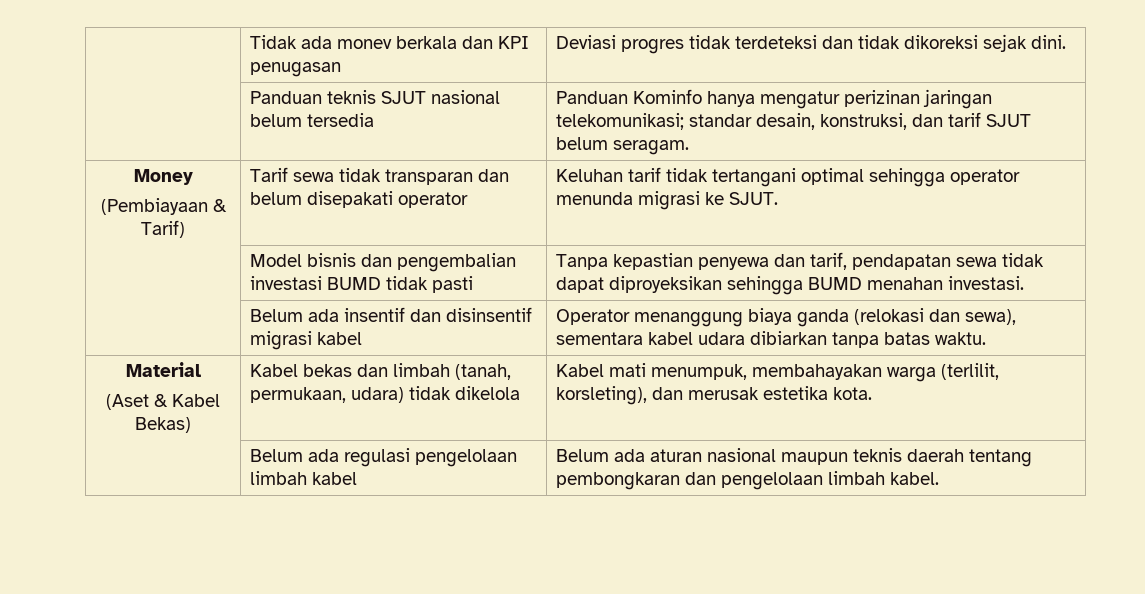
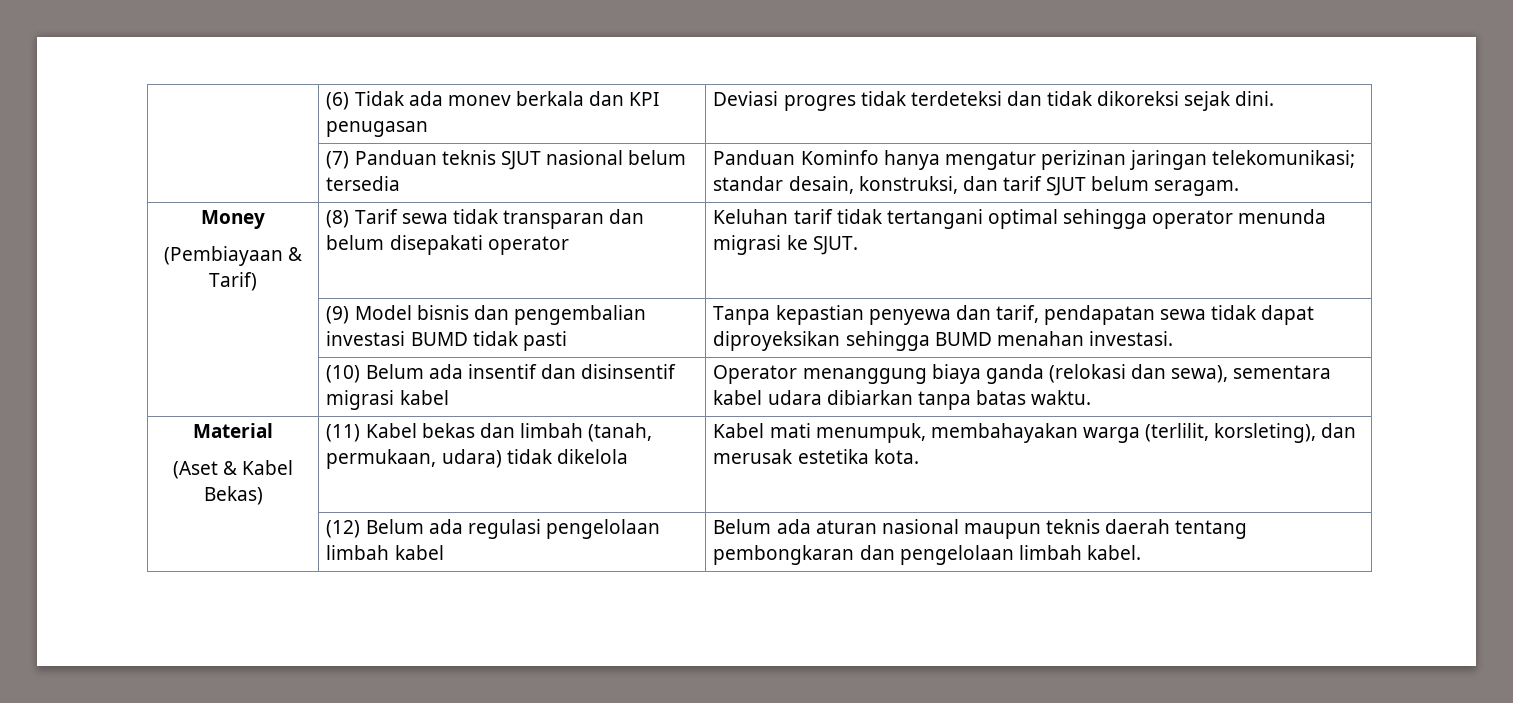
(249, 42) | -> [326,92,350,110] | (6)
(1066, 42) none -> [326,151,350,169] (7)
(185, 229) none -> [326,210,350,228] (8)
(778, 198) none -> [326,306,350,324] (9)
(1024, 283) none -> [326,365,361,383] (10)
(191, 425) none -> [326,424,361,442] (11)
(872, 393) none -> [326,520,361,538] (12)

